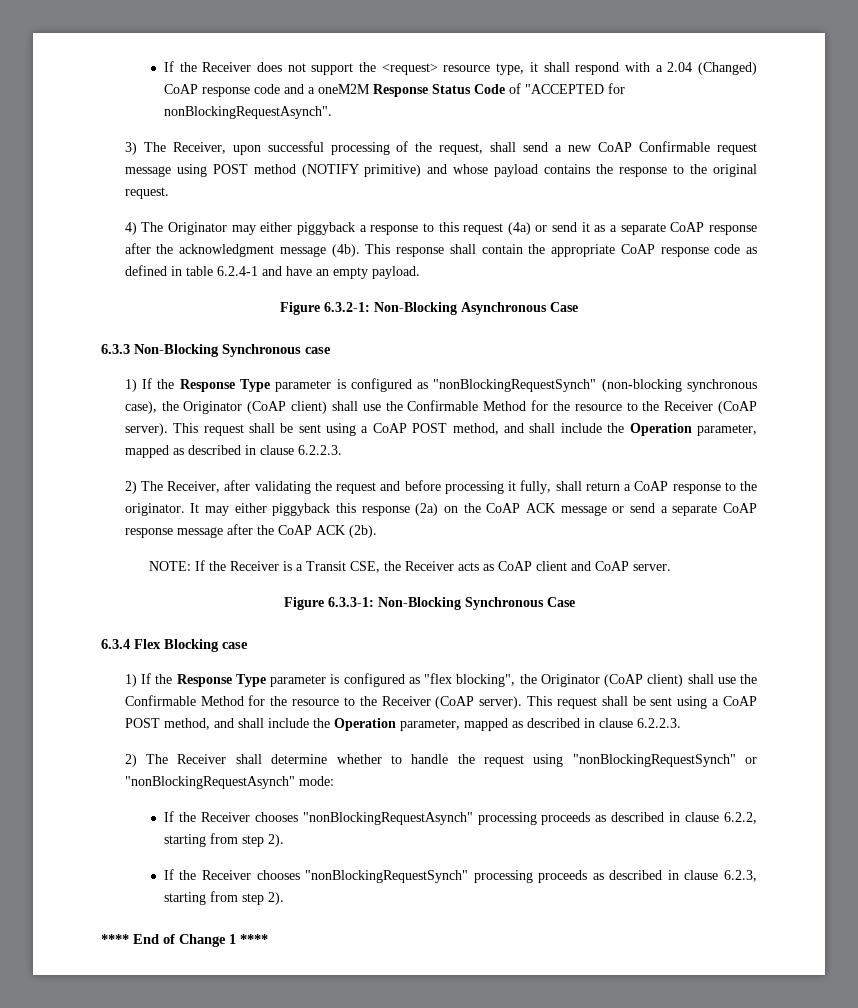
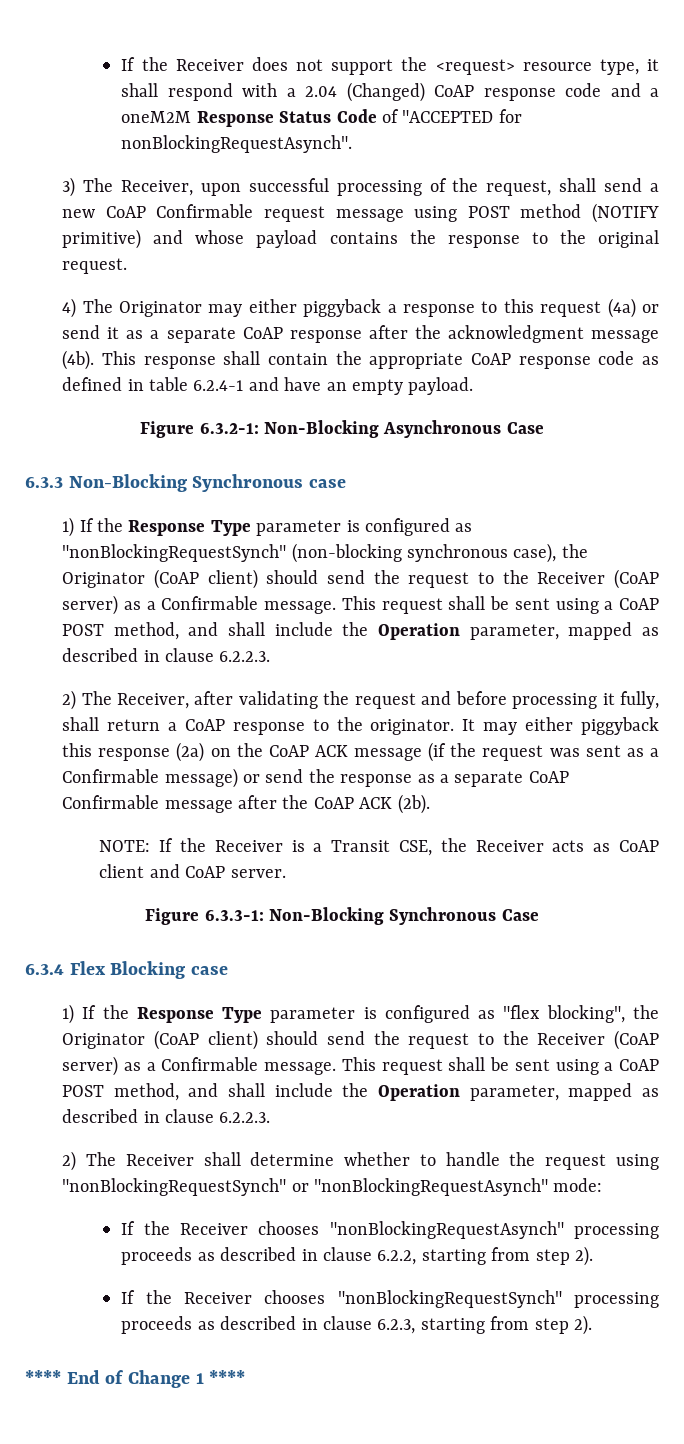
[331,400,758,414] [124,423,168,436] shall use the Confirmable Method for the resource to the Receiver (CoAP server). -> [266,569,659,589] [62,595,337,615] should send the request to the Receiver (CoAP server) as a Confirmable message.
[612,503,757,516] [124,528,173,538] or send a separate CoAP response -> [428,742,659,762] [62,768,569,788] [62,795,160,809] (if the request was sent as a Confirmable message) or send the response as a separate CoAP Confirmable
[687,674,757,684] [124,695,523,709] shall use the Confirmable Method for the resource to the Receiver (CoAP server). -> [266,1030,659,1050] [62,1056,337,1076] should send the request to the Receiver (CoAP server) as a Confirmable message.

